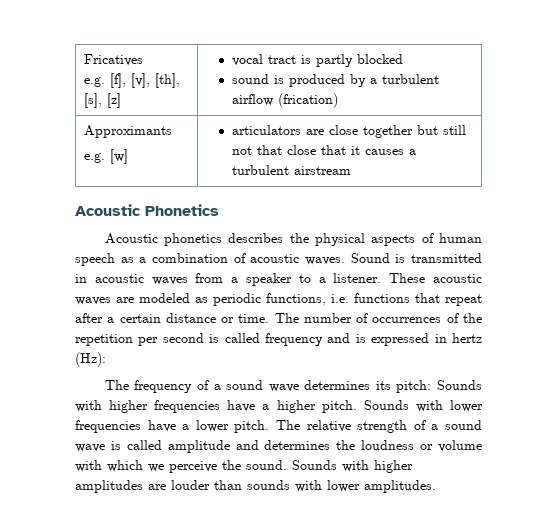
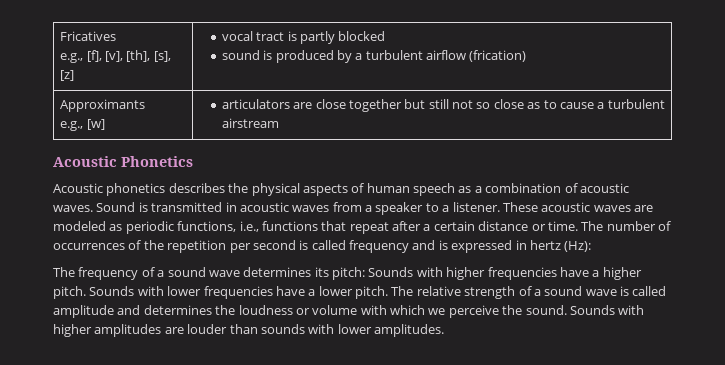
[84,77,106,87] e.g. -> [60,53,84,63] e.g.,
[84,153,106,163] e.g. -> [60,121,84,131] e.g.,
[256,145,404,155] that close that it causes -> [476,99,594,109] so close as to cause
[331,294,349,303] i.e. -> [239,221,259,232] i.e.,

